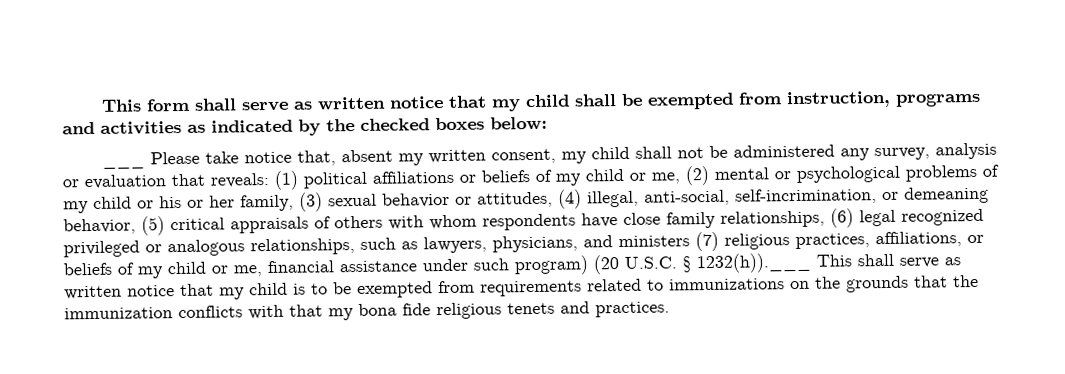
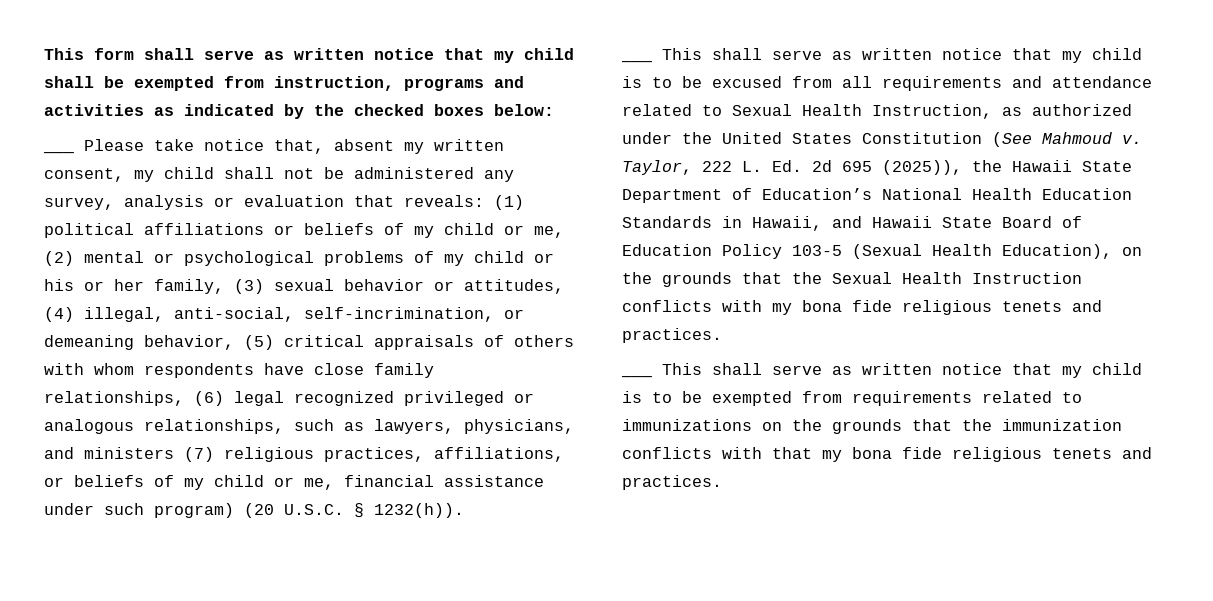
[696,252,811,274] 1232(h)).___ -> [374,503,464,518] [621,60,652,63] [662,48,1142,63] [622,76,1152,91] [622,104,1132,119] [622,132,1142,147] [622,160,1132,175] [622,188,1132,203] [622,216,1082,231] [622,244,1142,259] [622,272,1082,287] [622,300,1102,315] [622,328,722,343] [621,375,652,378] 1232(h)). // ___ This shall serve as written notice that my child is to be excused from all requirements and attendance related to Sexual Health Instruction, as authorized under the United States Constitution (See Mahmoud v. Taylor, 222 L. Ed. 2d 695 (2025)), the Hawaii State Department of Education’s National Health Education Standards in Hawaii, and Hawaii State Board of Education Policy 103-5 (Sexual Health Education), on the grounds that the Sexual Health Instruction conflicts with my bona fide religious tenets and practices. // ___

